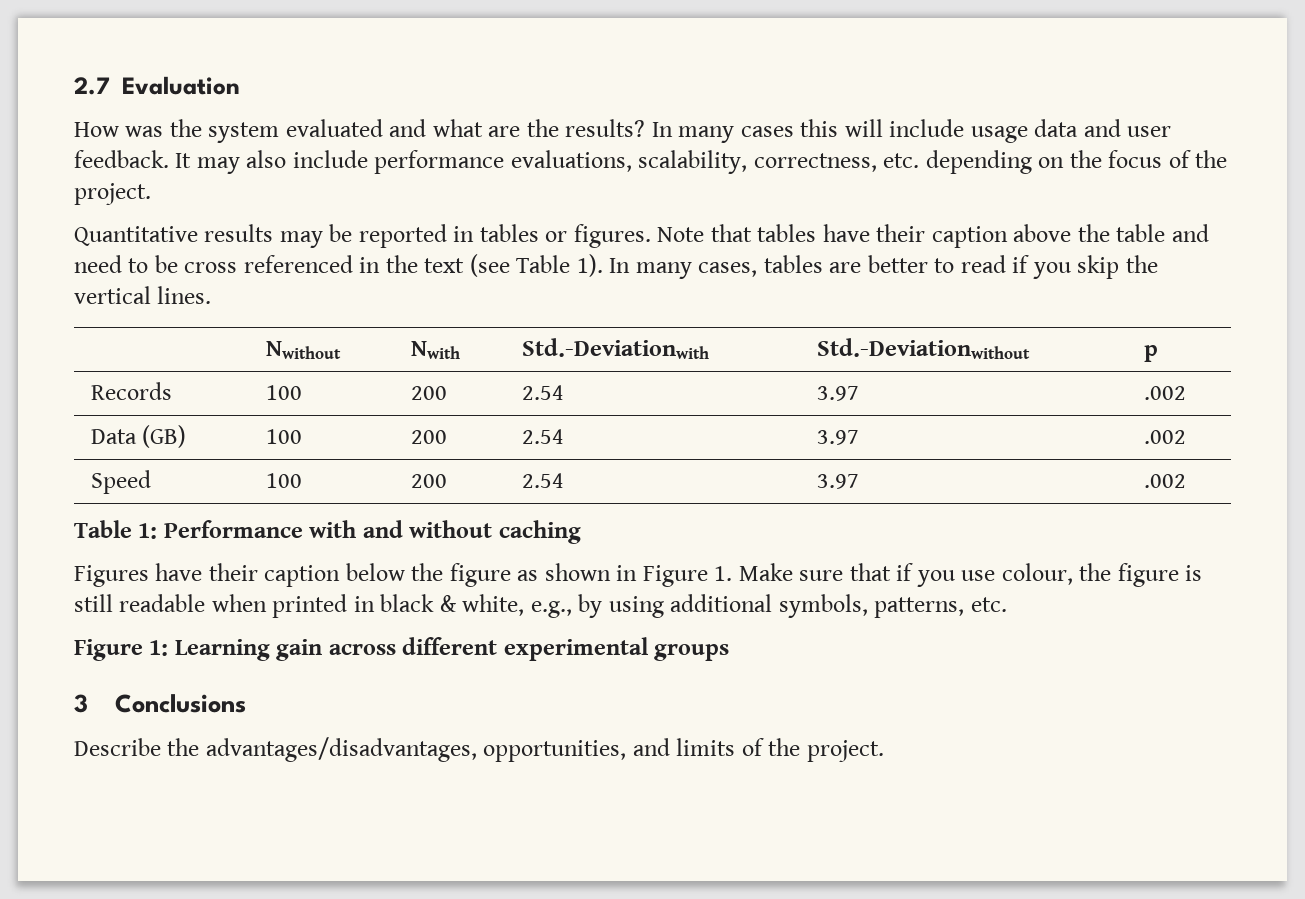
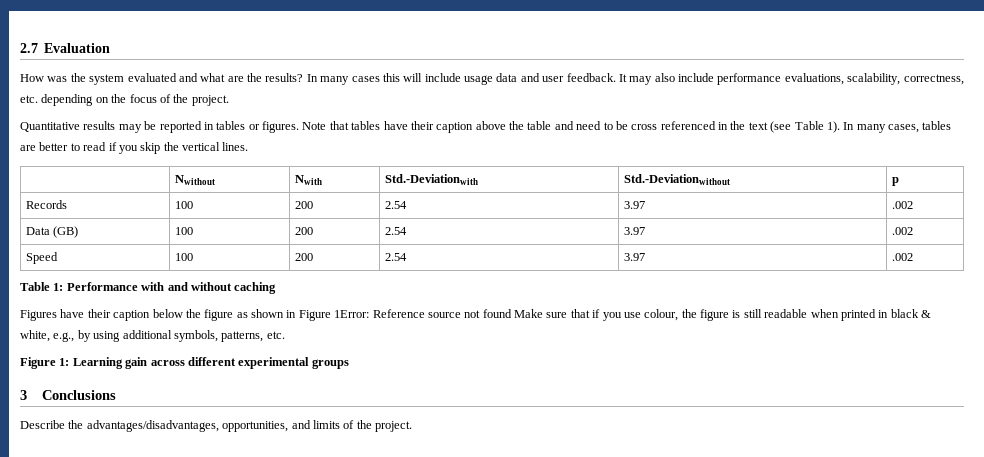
[714,566,733,581] 1. -> [334,309,512,318] 1Error: Reference source not found

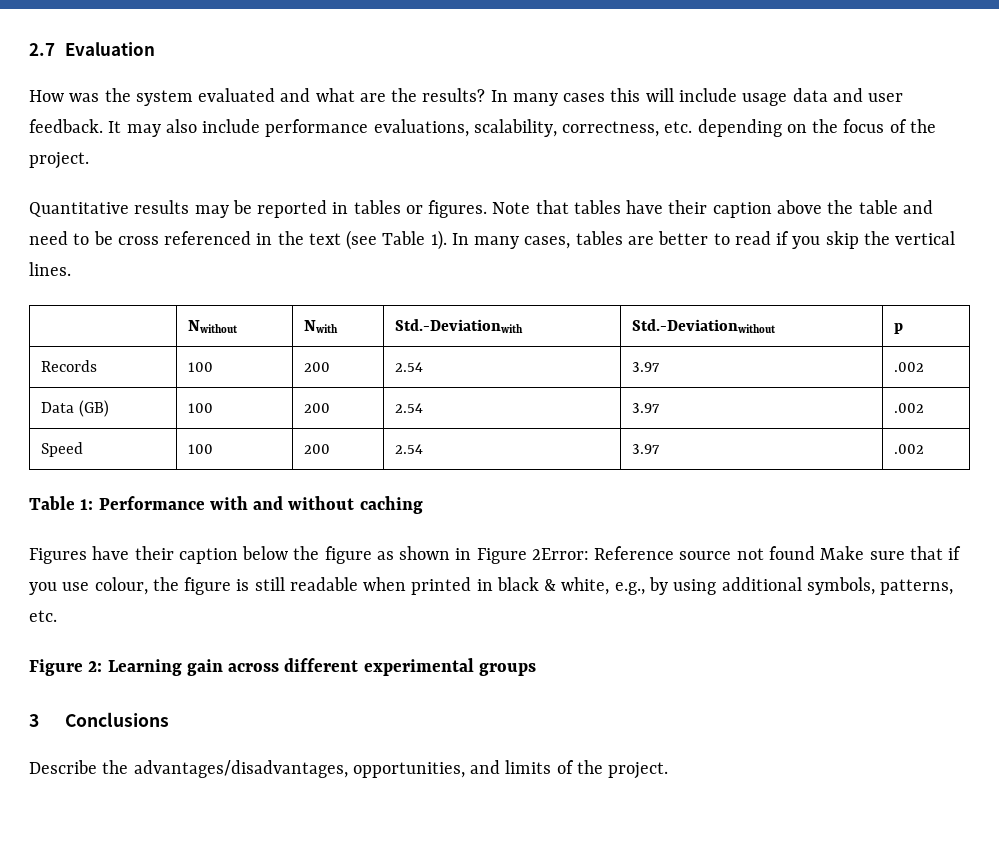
[334,310,370,318] 1Error: -> [531,548,589,560] 2Error:
[59,358,70,366] 1: -> [88,661,103,672] 2:

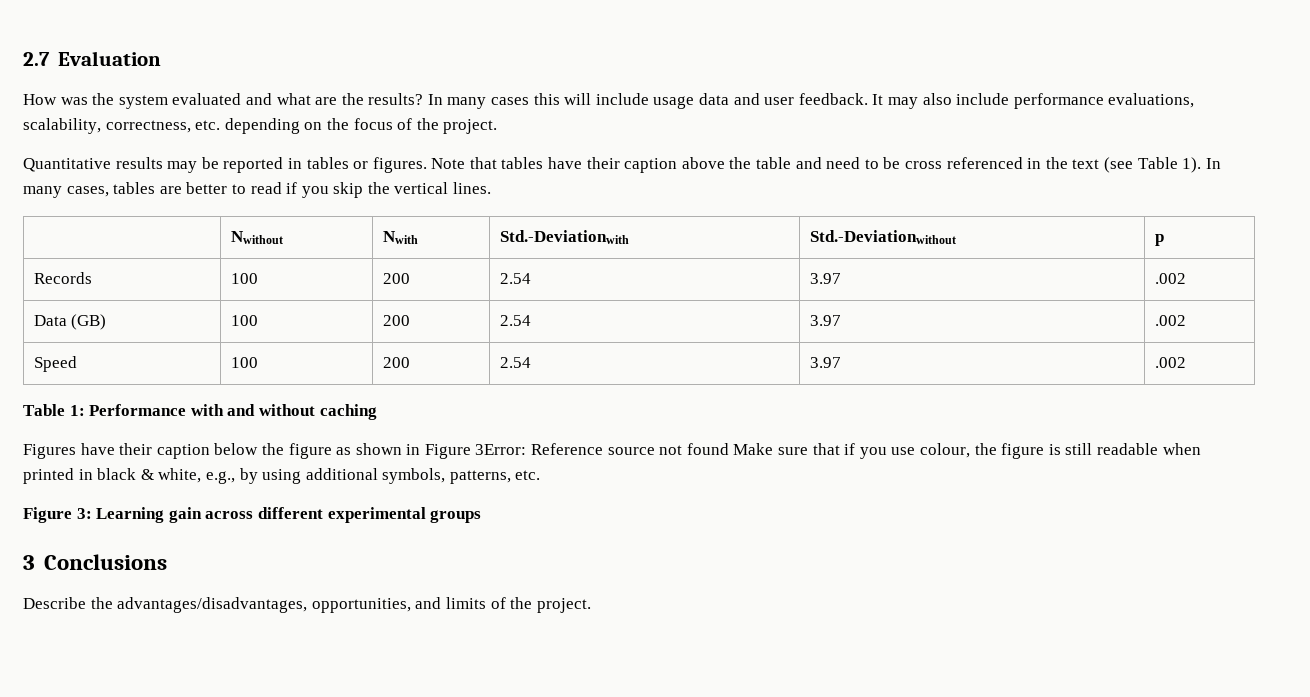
[531,548,589,560] 2Error: -> [475,444,527,455] 3Error:
[88,661,103,672] 2: -> [76,508,92,519] 3:

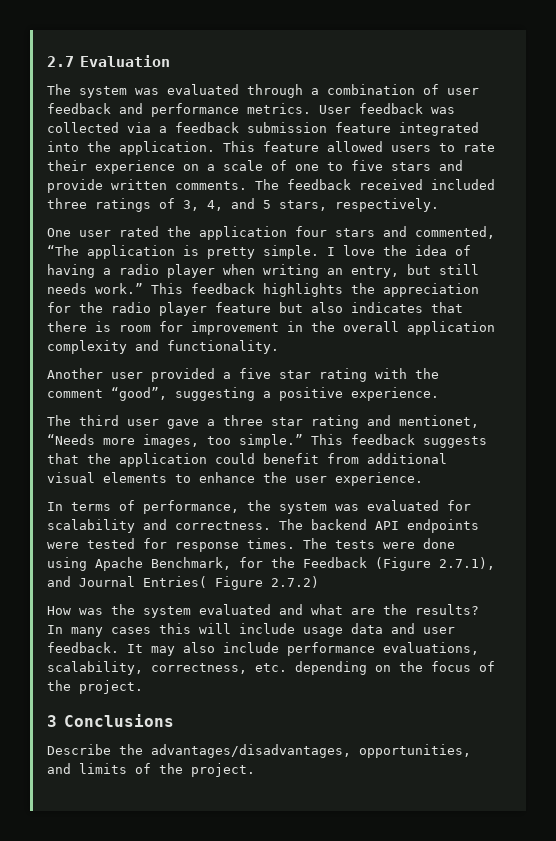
(161, 58) none -> [47,84,479,98] [47,103,455,117] [47,122,479,136] [47,141,495,155] [47,160,463,174] [47,179,495,193] [47,198,439,212] [47,226,495,240] [47,245,471,259] [47,264,479,278] [47,283,479,297] [47,302,463,316] [47,321,495,335] [47,340,279,354] [47,368,439,382] [47,387,439,401] [47,415,479,429] [47,434,487,448] [47,453,447,467] [47,472,423,486] [47,500,471,514] [47,519,479,533] [47,538,455,552] [47,557,495,571] [47,576,319,590] // The system was evaluated through a combination of user feedback and performance metrics. User feedback was collected via a feedback submission feature integrated into the application. This feature allowed users to rate their experience on a scale of one to five stars and provide written comments. The feedback received included three ratings of 3, 4, and 5 stars, respectively. // One user rated the application four stars and commented, “The application is pretty simple. I love the idea of having a radio player when writing an entry, but still needs work.” This feedback highlights the appreciation for the radio player feature but also indicates that there is room for improvement in the overall application complexity and functionality. // Another user provided a five star rating with the comment “good”, suggesting a positive experience. // The third user gave a three star rating and mentionet, “Needs more images, too simple.” This feedback suggests that the application could benefit from additional visual elements to enhance the user experience. // In terms of performance, the system was evaluated for scalability and correctness. The backend API endpoints were tested for response times. The tests were done using Apache Benchmark, for the Feedback (Figure 2.7.1), and Journal Entries( Figure 2.7.2)
[23,157,1221,173] [23,182,492,198] [230,231,283,244] [382,231,418,244] [499,230,629,244] [809,230,956,244] [1154,234,1164,246] [33,272,92,284] [230,273,258,284] [382,273,410,284] [499,273,531,284] [809,273,841,284] [1154,273,1186,284] [33,314,107,330] [230,315,258,326] [382,315,410,326] [499,315,531,326] [809,315,841,326] [1154,315,1186,326] [33,356,77,372] [230,357,258,368] [382,357,410,368] [499,357,531,368] [809,357,841,368] [1154,357,1186,368] [23,404,377,420] [23,443,1201,459] [23,468,541,484] [23,507,482,523] // Quantitative results may be reported in tables or figures. Note that tables have their caption above the table and need to be cross referenced in the text (see Table 1). In many cases, tables are better to read if you skip the vertical lines. // | Nwithout | Nwith | Std.-Deviationwith | Std.-Deviationwithout | p // Records | 100 | 200 | 2.54 | 3.97 | .002 // Data (GB) | 100 | 200 | 2.54 | 3.97 | .002 // Speed | 100 | 200 | 2.54 | 3.97 | .002 // Table 1: Performance with and without caching // Figures have their caption below the figure as shown in Figure 3Error: Reference source not found Make sure that if you use colour, the figure is still readable when printed in black & white, e.g., by using additional symbols, patterns, etc. // Figure 3: Learning gain across different experimental groups -> (143, 687) none

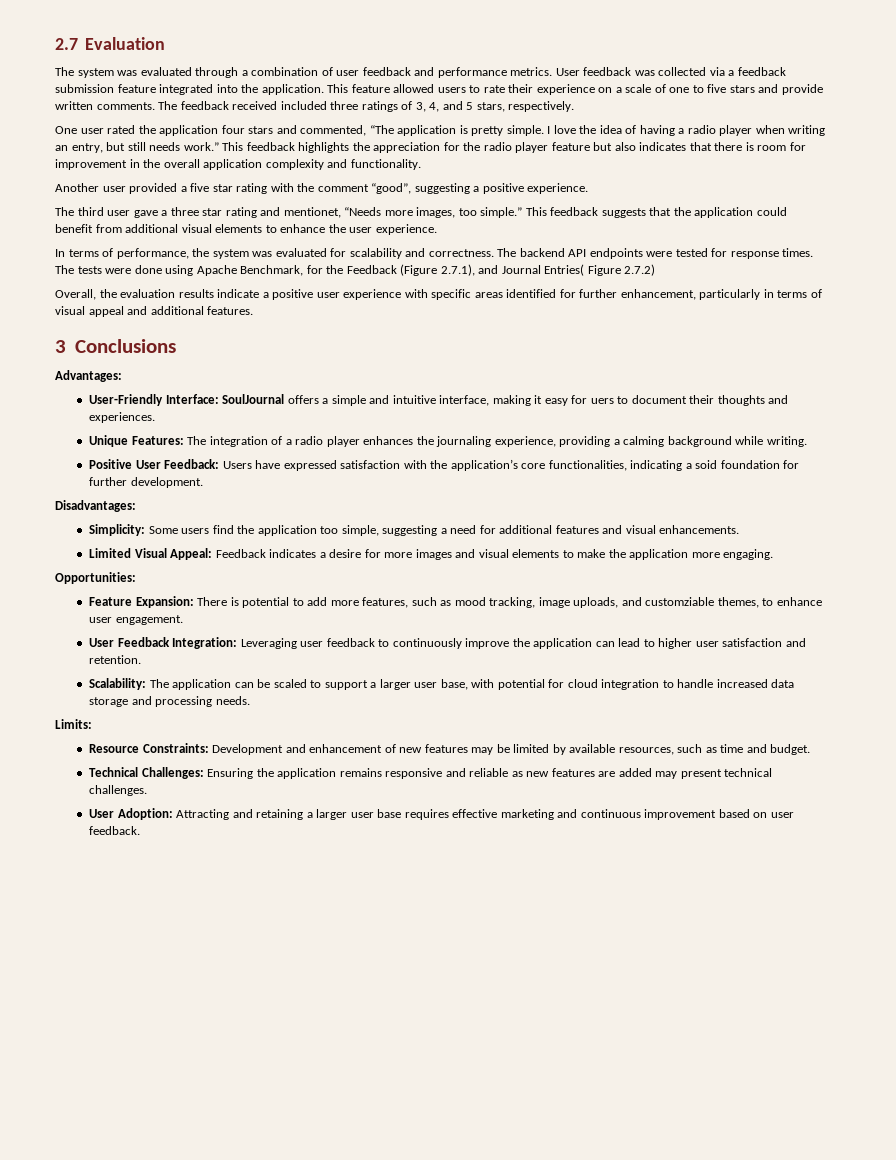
[47,604,479,618] [47,623,455,637] [47,642,479,656] [47,661,495,675] [47,680,143,694] [47,714,174,727] [47,744,471,758] [47,763,255,777] How was the system evaluated and what are the results? In many cases this will include usage data and user feedback. It may also include performance evaluations, scalability, correctness, etc. depending on the focus of the project. // 3 Conclusions // Describe the advantages/disadvantages, opportunities, and limits of the project. -> [55,289,822,300] [55,306,254,317] [55,339,176,353] [55,370,122,382] [89,394,789,406] [89,412,156,423] [89,435,807,447] [89,459,800,471] [89,477,203,488] [55,500,136,512] [89,524,740,536] [89,548,774,560] [55,572,136,584] [89,596,822,608] [89,615,183,625] [89,637,806,649] [89,655,142,664] [89,678,795,690] [89,696,250,707] [55,719,92,729] [89,743,811,755] [89,767,773,779] [89,785,148,796] [89,808,794,820] [89,826,141,835] Overall, the evaluation results indicate a positive user experience with specific areas identified for further enhancement, particularly in terms of visual appeal and additional features. // 3 Conclusions // Advantages: // User-Friendly Interface: SoulJournal offers a simple and intuitive interface, making it easy for uers to document their thoughts and experiences. // Unique Features: The integration of a radio player enhances the journaling experience, providing a calming background while writing. // Positive User Feedback: Users have expressed satisfaction with the application’s core functionalities, indicating a soid foundation for further development. // Disadvantages: // Simplicity: Some users find the application too simple, suggesting a need for additional features and visual enhancements. // Limited Visual Appeal: Feedback indicates a desire for more images and visual elements to make the application more engaging. // Opportunities: // Feature Expansion: There is potential to add more features, such as mood tracking, image uploads, and customziable themes, to enhance user engagement. // User Feedback Integration: Leveraging user feedback to continuously improve the application can lead to higher user satisfaction and retention. // Scalability: The application can be scaled to support a larger user base, with potential for cloud integration to handle increased data storage and processing needs. // Limits: // Resource Constraints: Development and enhancement of new features may be limited by available resources, such as time and budget. // Technical Challenges: Ensuring the application remains responsive and reliable as new features are added may present technical challenges. // User Adoption: Attracting and retaining a larger user base requires effective marketing and continuous improvement based on user feedback.

